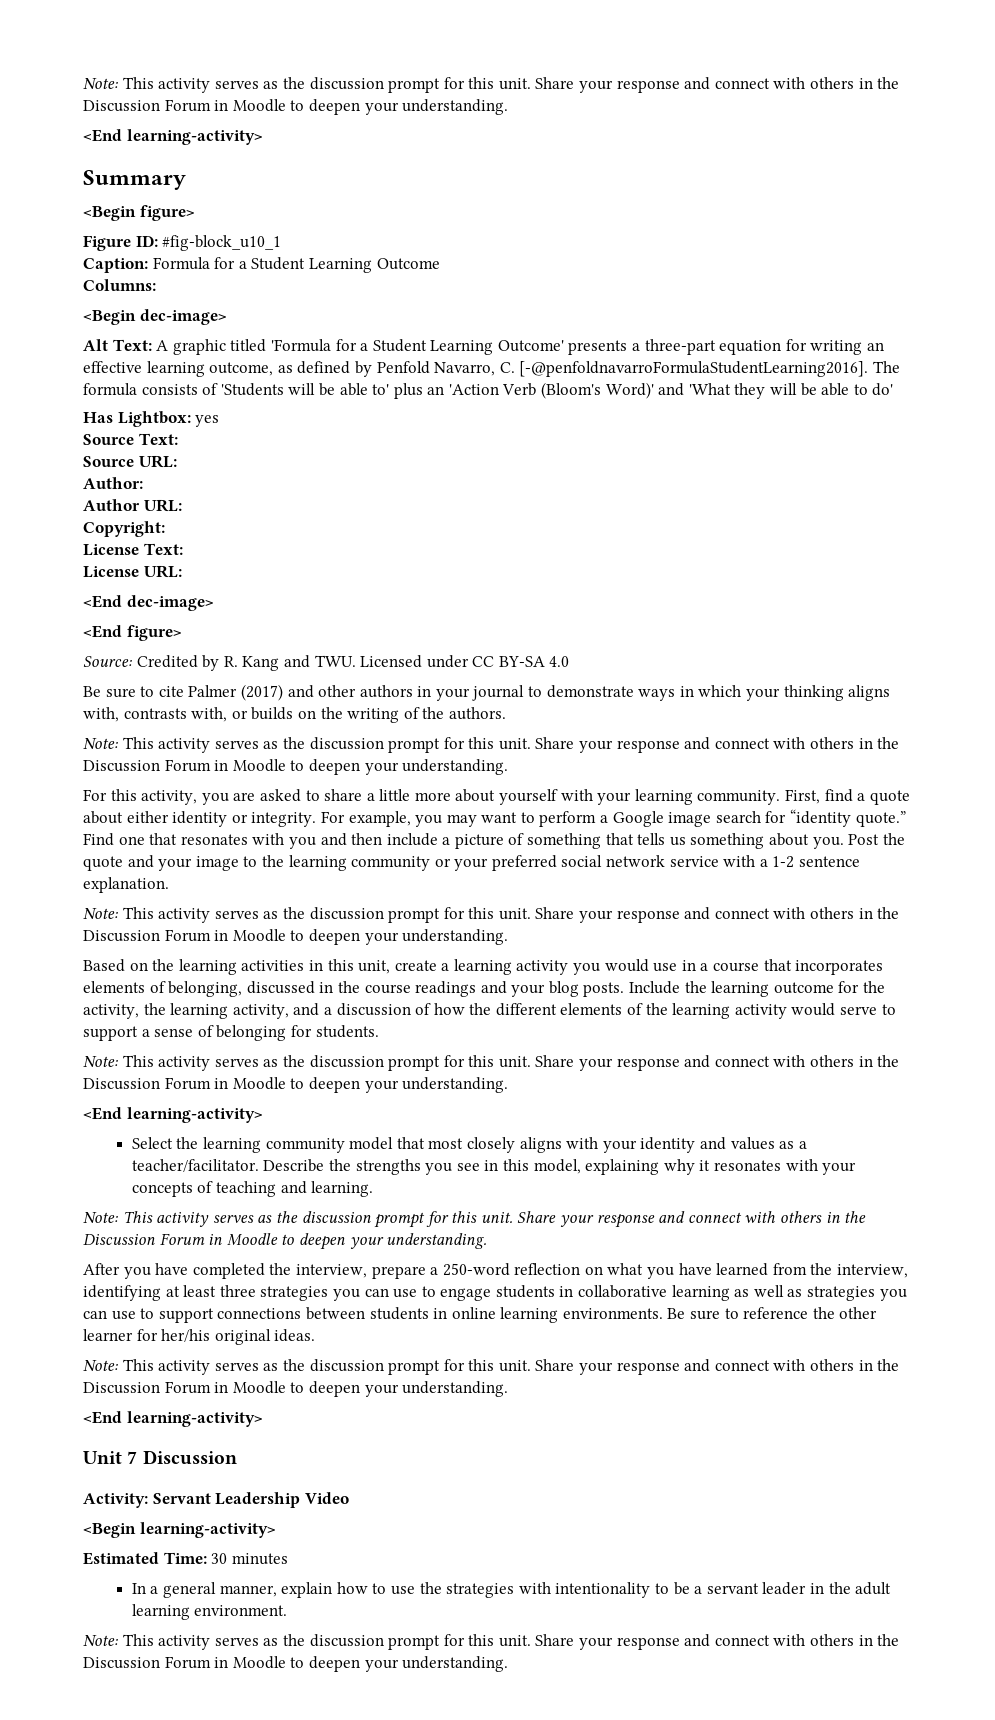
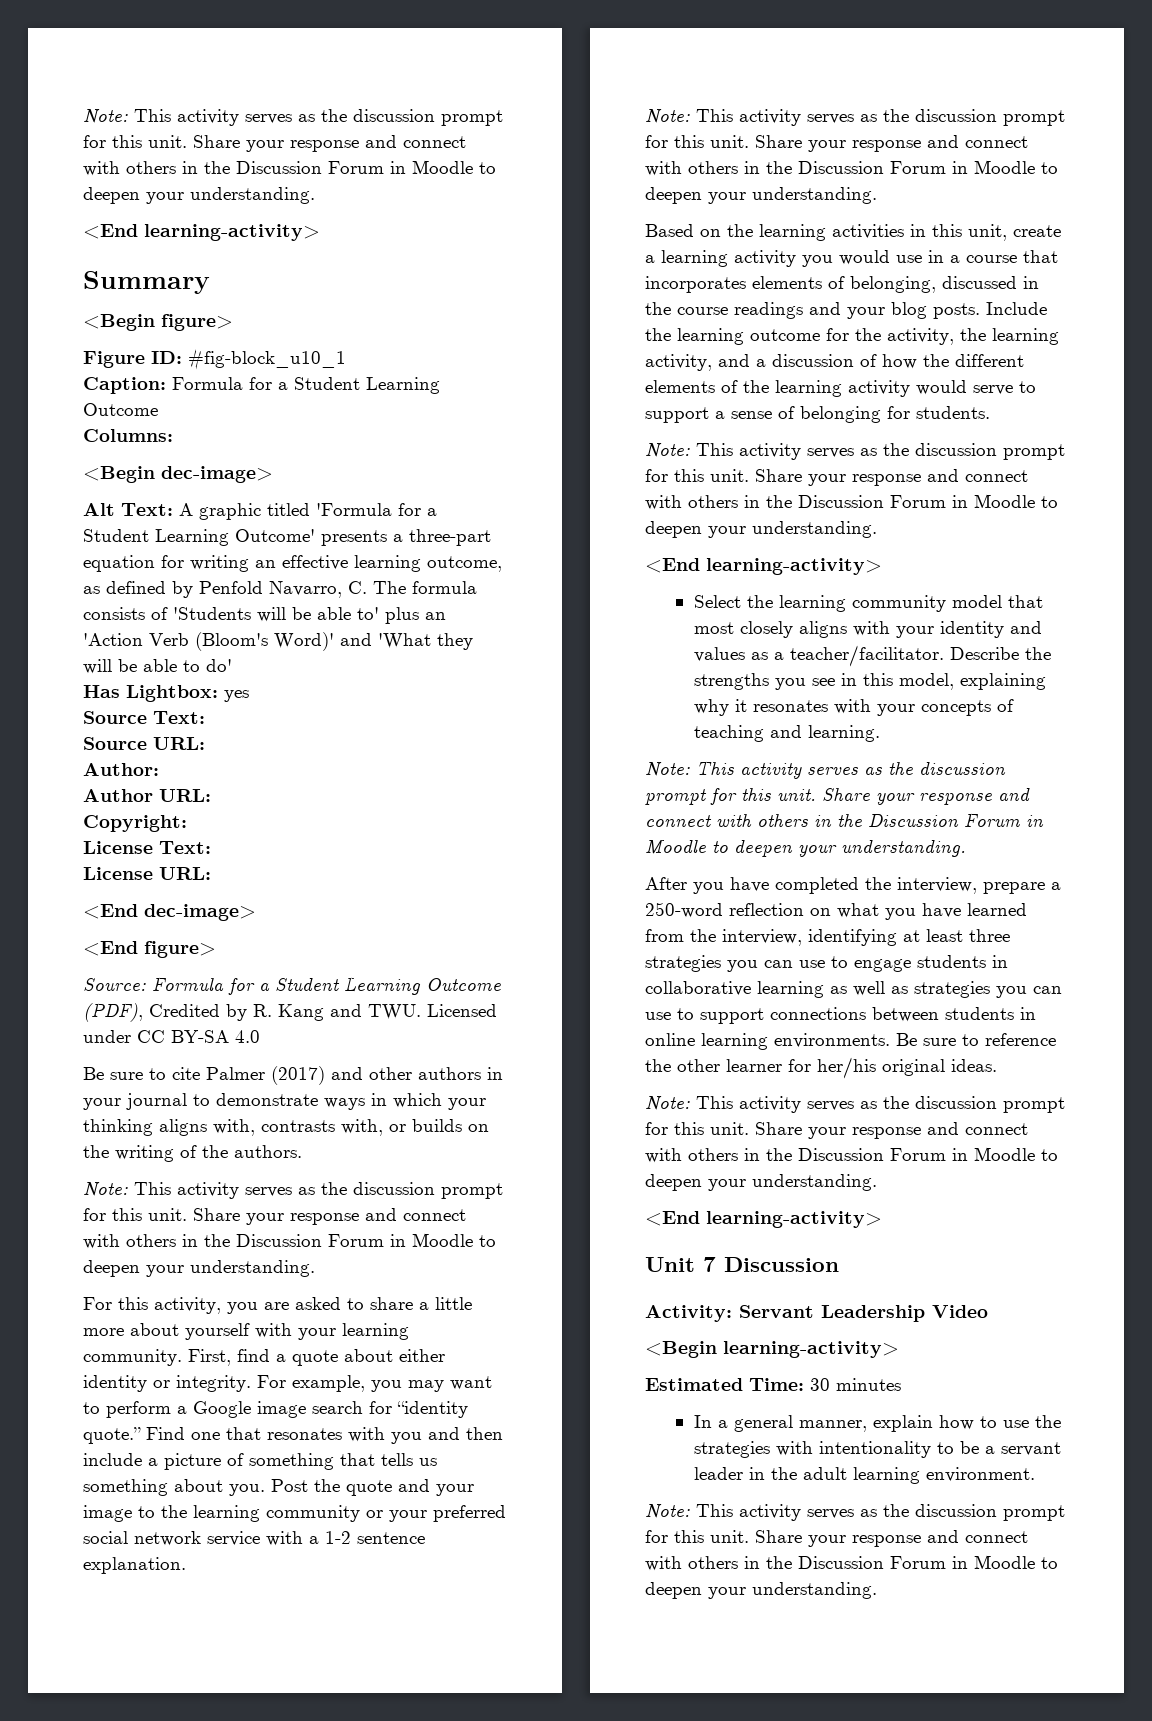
[519,361,869,377] [-@penfoldnavarroFormulaStudentLearning2016]. -> (367, 587) none
(132, 661) none -> [152,977,501,995] [83,1003,143,1022] Formula for a Student Learning Outcome (PDF),

